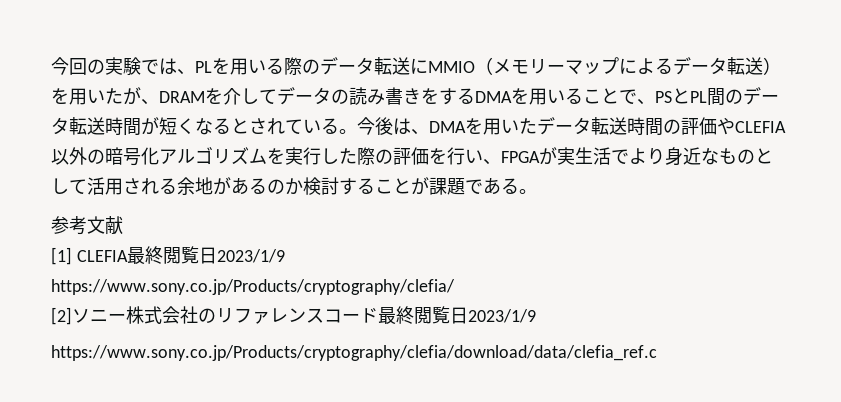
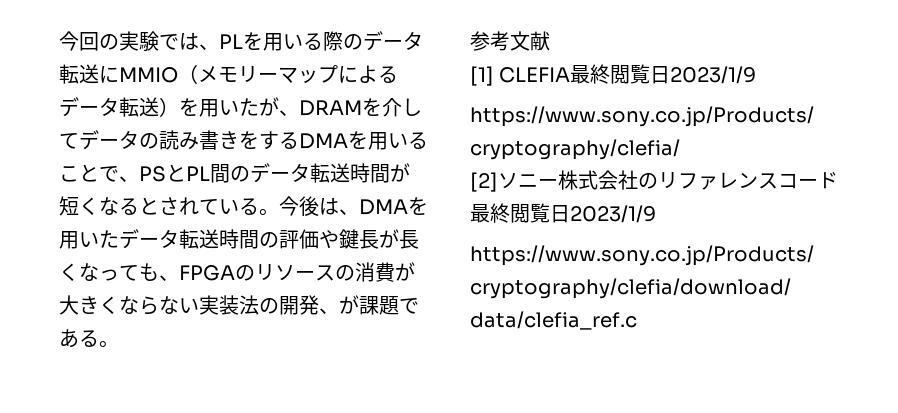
[735,121,786,133] [51,147,773,166] [51,177,411,196] CLEFIA以外の暗号化アルゴリズムを実行した際の評価を行い、FPGAが実生活でより身近なものとして活用される余地があるのか検討すること -> [339,229,419,249] [59,262,415,282] [59,295,339,315] 鍵長が長くなっても、FPGAのリソースの消費が大きくならない実装法の開発、

